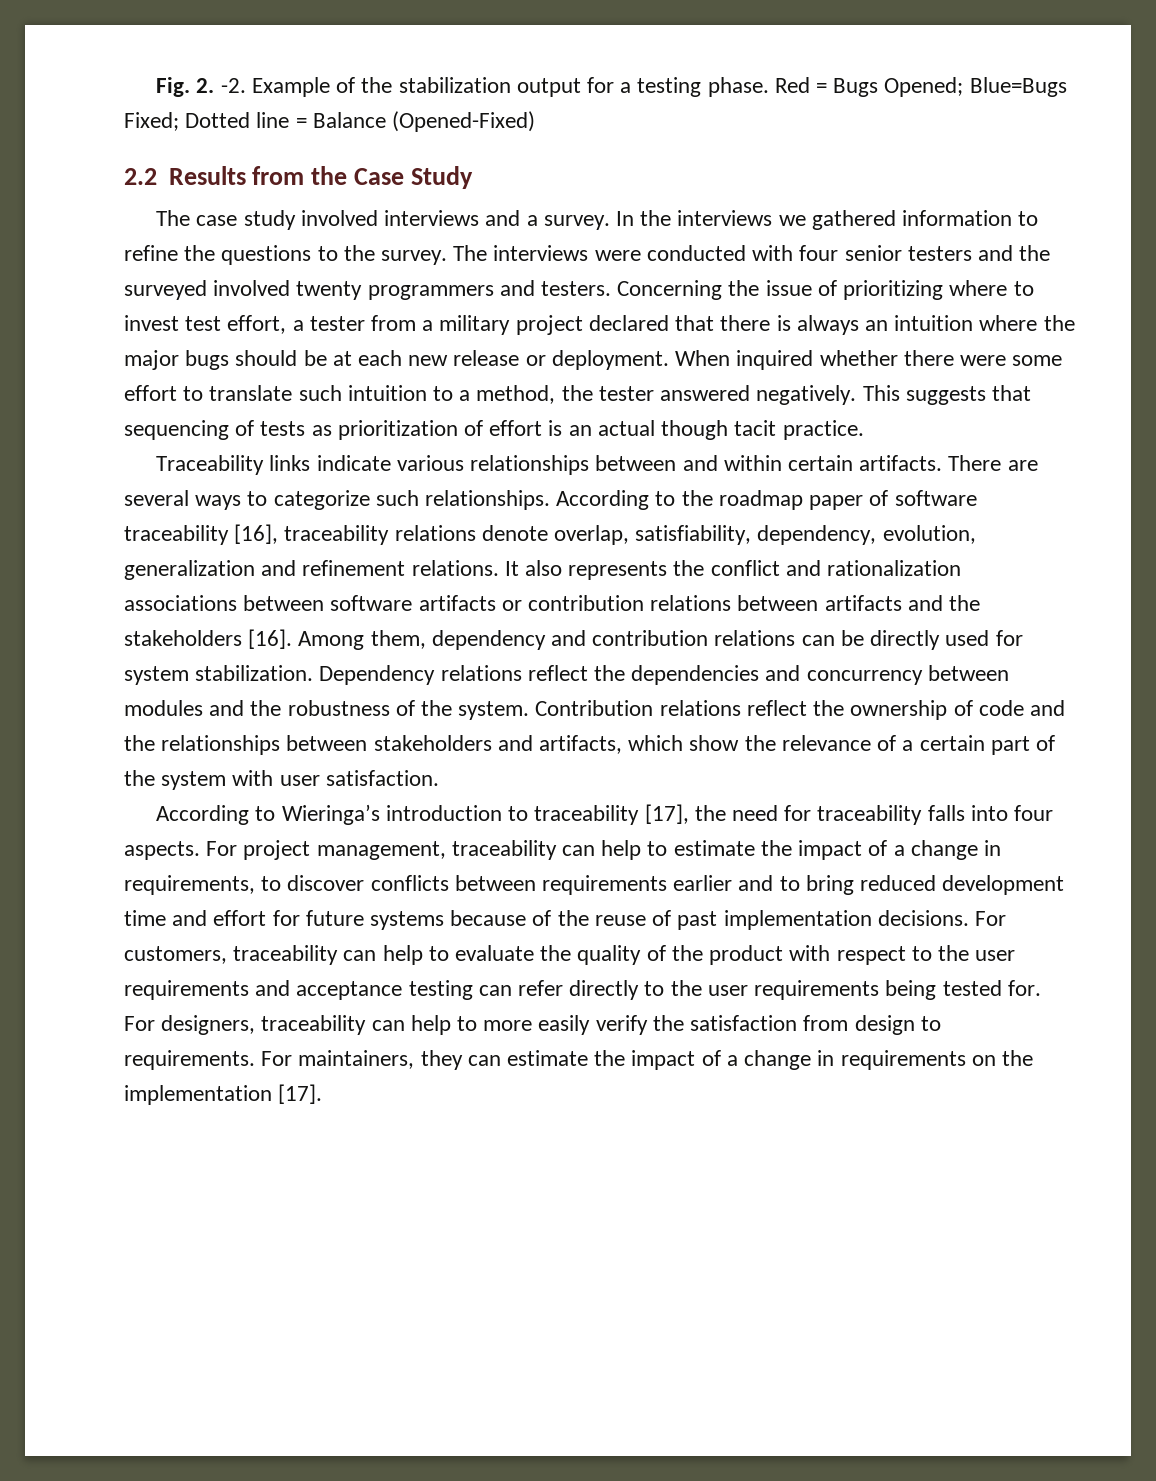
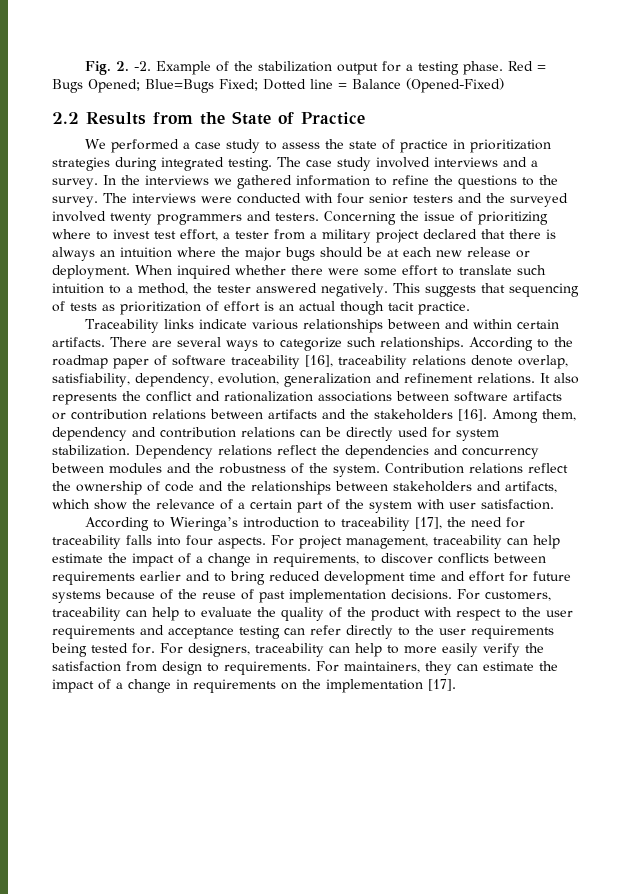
[354,166,474,189] Case Study // -> [232,111,365,125] [84,139,551,153] [52,157,272,171] State of Practice // We performed a case study to assess the state of practice in prioritization strategies during integrated testing.
[647,841,668,856] to -> (560, 542) none

